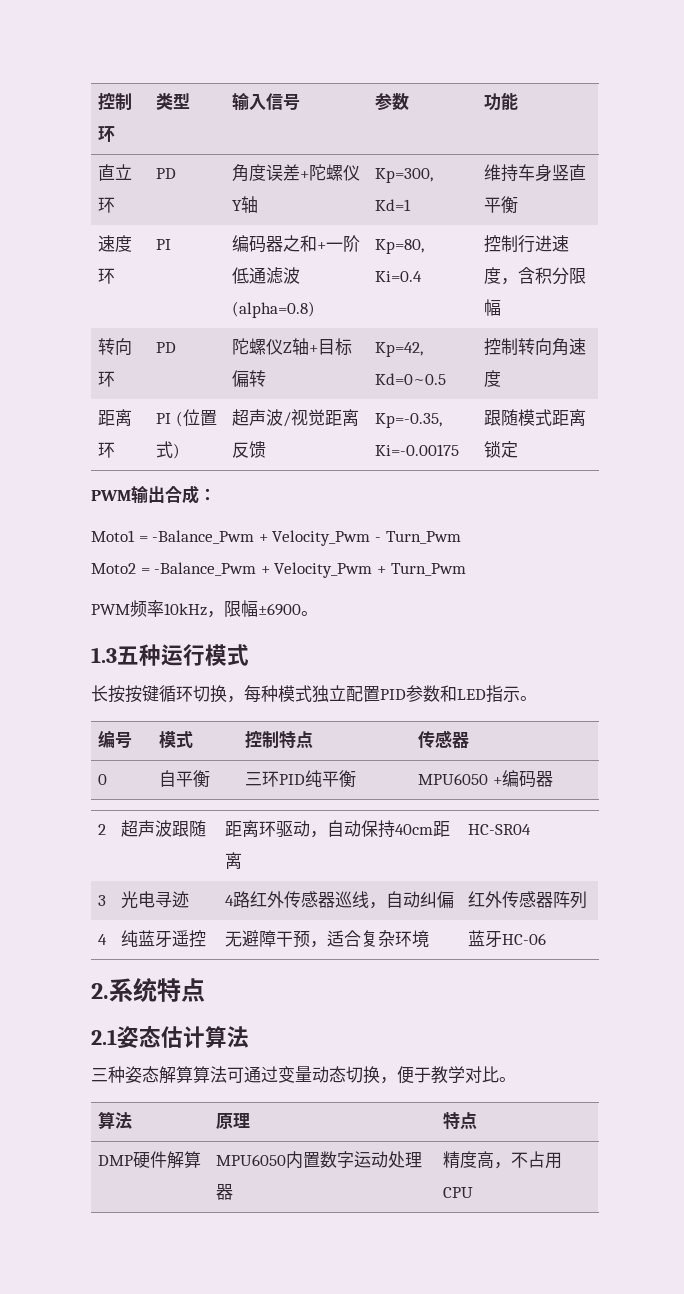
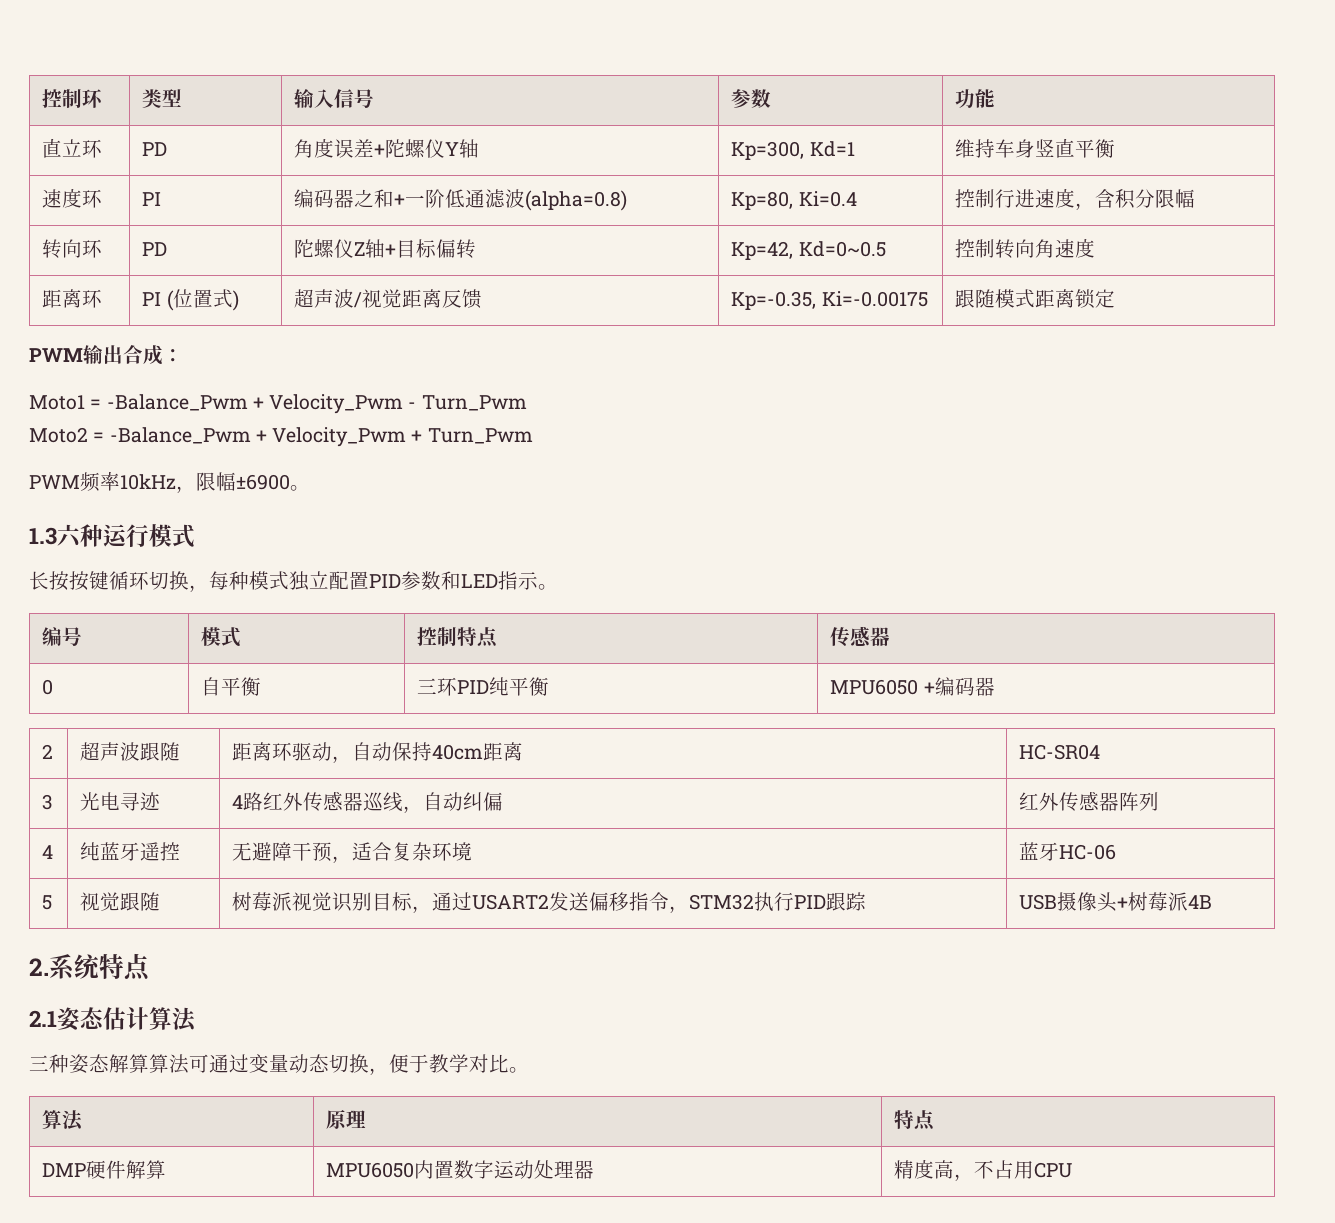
[117,646,139,665] 五 -> [57,524,82,548] 六
(547, 939) none -> [42,895,53,910] [80,892,161,911] [232,892,867,913] [1019,892,1213,912] // 5 | 视觉跟随 | 树莓派视觉识别目标，通过USART2发送偏移指令，STM32执行PID跟踪 | USB摄像头+树莓派4B

